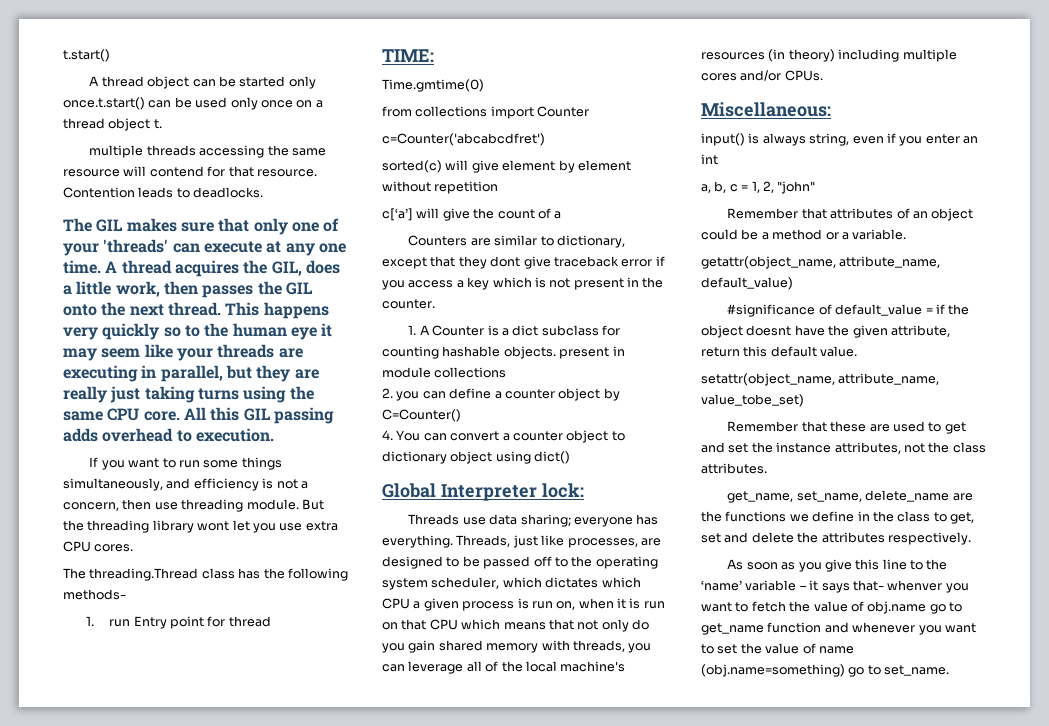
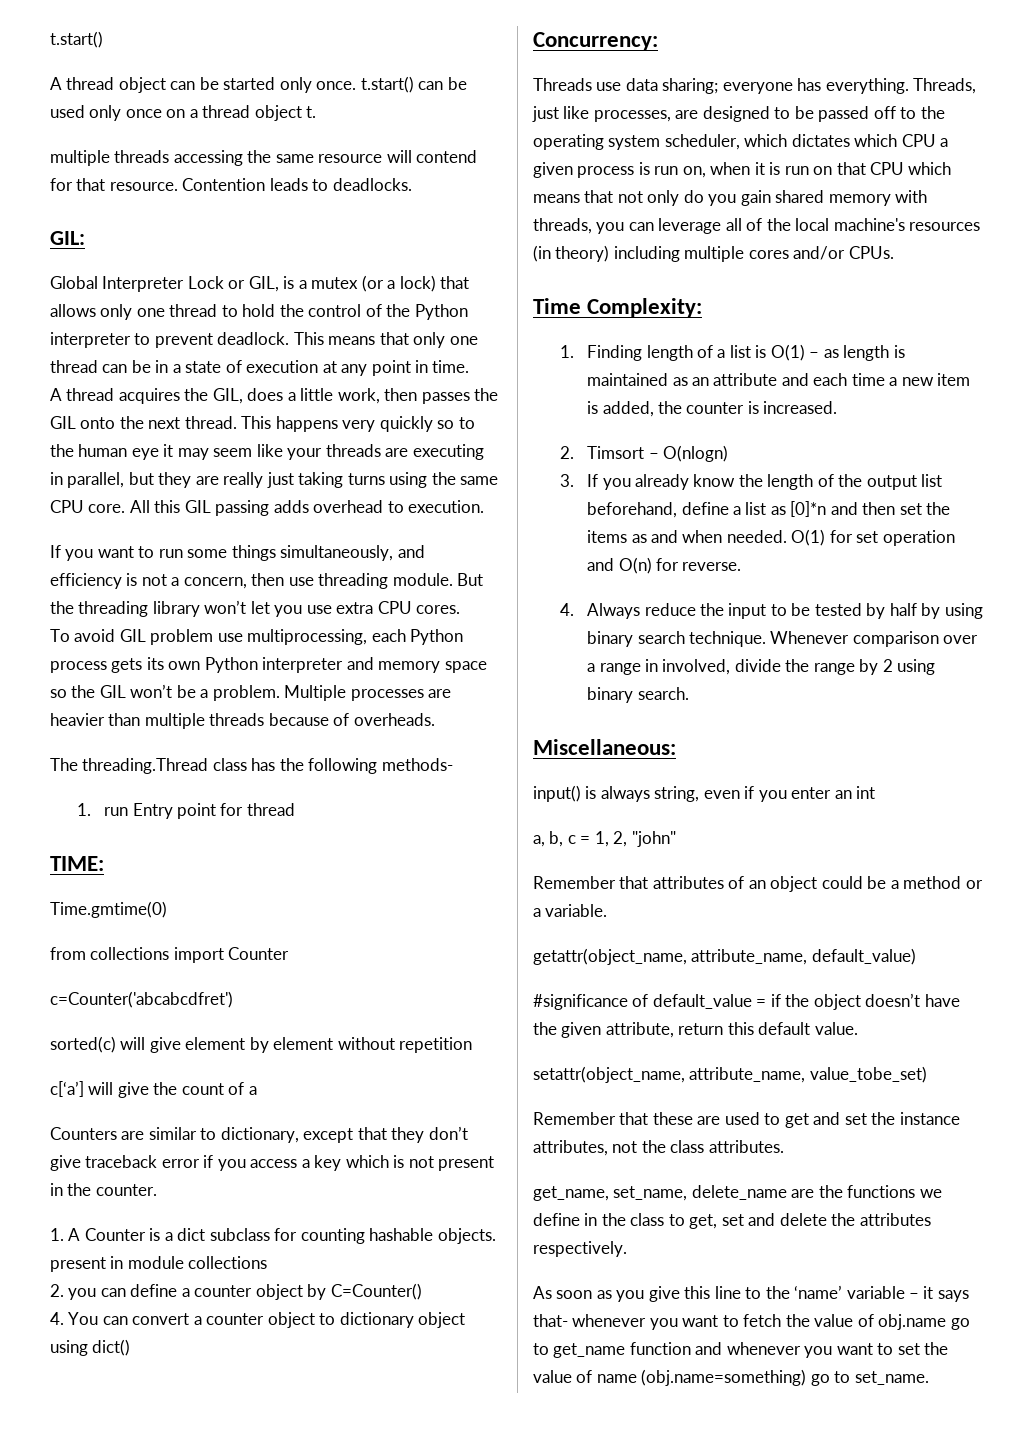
[63,97,145,110] once.t.start() -> [316,76,414,93] once. t.start()
[63,218,340,235] [63,239,346,256] The GIL makes sure that only one of your 'threads' can execute at any one -> [50,231,85,245] [50,275,470,292] [50,304,468,320] [50,332,478,348] [50,360,429,376] GIL: // Global Interpreter Lock or GIL, is a mutex (or a lock) that allows only one thread to hold the control of the Python interpreter to prevent deadlock. This means that only one thread can be in a state of execution at any point in
(101, 267) none -> (470, 366) //
[197,521,230,531] wont -> [204,600,247,614] won’t
(134, 548) none -> [50,629,464,645] [50,657,487,673] [50,684,452,701] [50,713,435,729] // To avoid GIL problem use multiprocessing, each Python process gets its own Python interpreter and memory space so the GIL won’t be a problem. Multiple processes are heavier than multiple threads because of overheads.
[490,256,521,267] dont -> [428,1126,468,1140] don’t
[382,483,584,501] Global Interpreter lock: -> [533,32,658,51] Concurrency:
(823, 75) none -> [533,298,703,318] [560,344,905,361] [587,373,971,386] [587,401,838,417] [560,445,728,462] [560,474,943,490] [587,501,951,518] [587,529,955,546] [587,557,742,574] [560,603,983,619] [587,631,979,647] [587,659,936,675] [587,687,689,703] // Time Complexity: // 1. Finding length of a list is O(1) – as length is maintained as an attribute and each time a new item is added, the counter is increased. // 2. Timsort – O(nlogn) // 3. If you already know the length of the output list beforehand, define a list as [0]*n and then set the items as and when needed. O(1) for set operation and O(n) for reverse. // 4. Always reduce the input to be tested by half by using binary search technique. Whenever comparison over a range in involved, divide the range by 2 using binary search.
[746,325,792,336] doesnt -> [865,993,921,1007] doesn’t
[887,580,943,591] whenver -> [572,1314,647,1327] whenever

